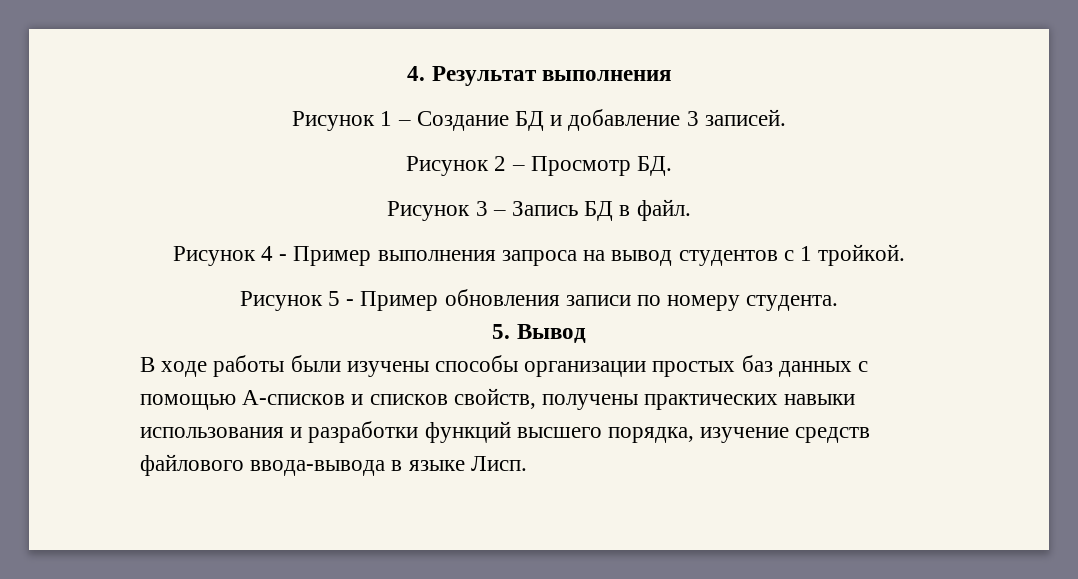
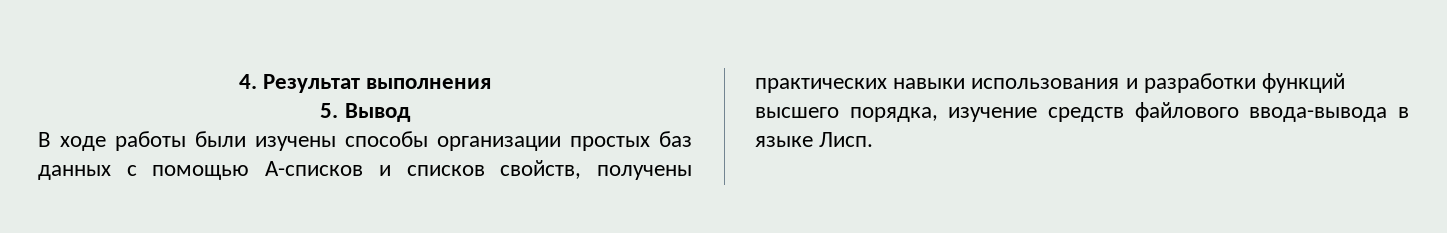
[292,109,786,131] [406,156,672,176] [387,199,691,221] [172,244,906,266] [239,289,839,311] // Рисунок 1 – Создание БД и добавление 3 записей. // Рисунок 2 – Просмотр БД. // Рисунок 3 – Запись БД в файл. // Рисунок 4 - Пример выполнения запроса на вывод студентов с 1 тройкой. // Рисунок 5 - Пример обновления записи по номеру студента. -> (492, 83) none

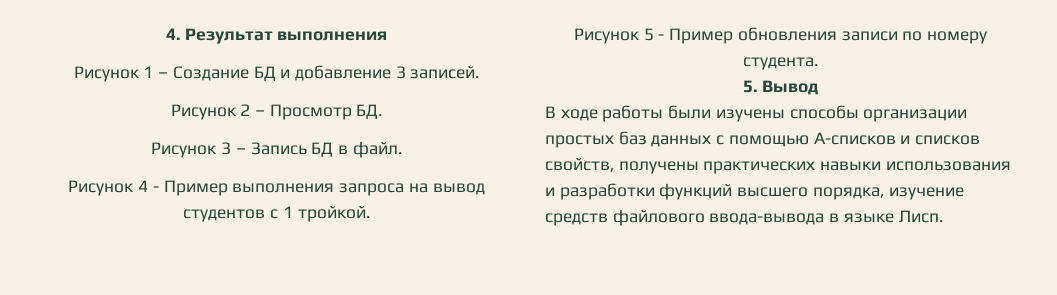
(492, 83) none -> [73,65,480,82] [170,104,383,120] [151,141,402,158] [68,180,485,196] [183,206,370,222] [573,27,988,44] [743,57,818,70] // Рисунок 1 – Создание БД и добавление 3 записей. // Рисунок 2 – Просмотр БД. // Рисунок 3 – Запись БД в файл. // Рисунок 4 - Пример выполнения запроса на вывод студентов с 1 тройкой. // Рисунок 5 - Пример обновления записи по номеру студента.

